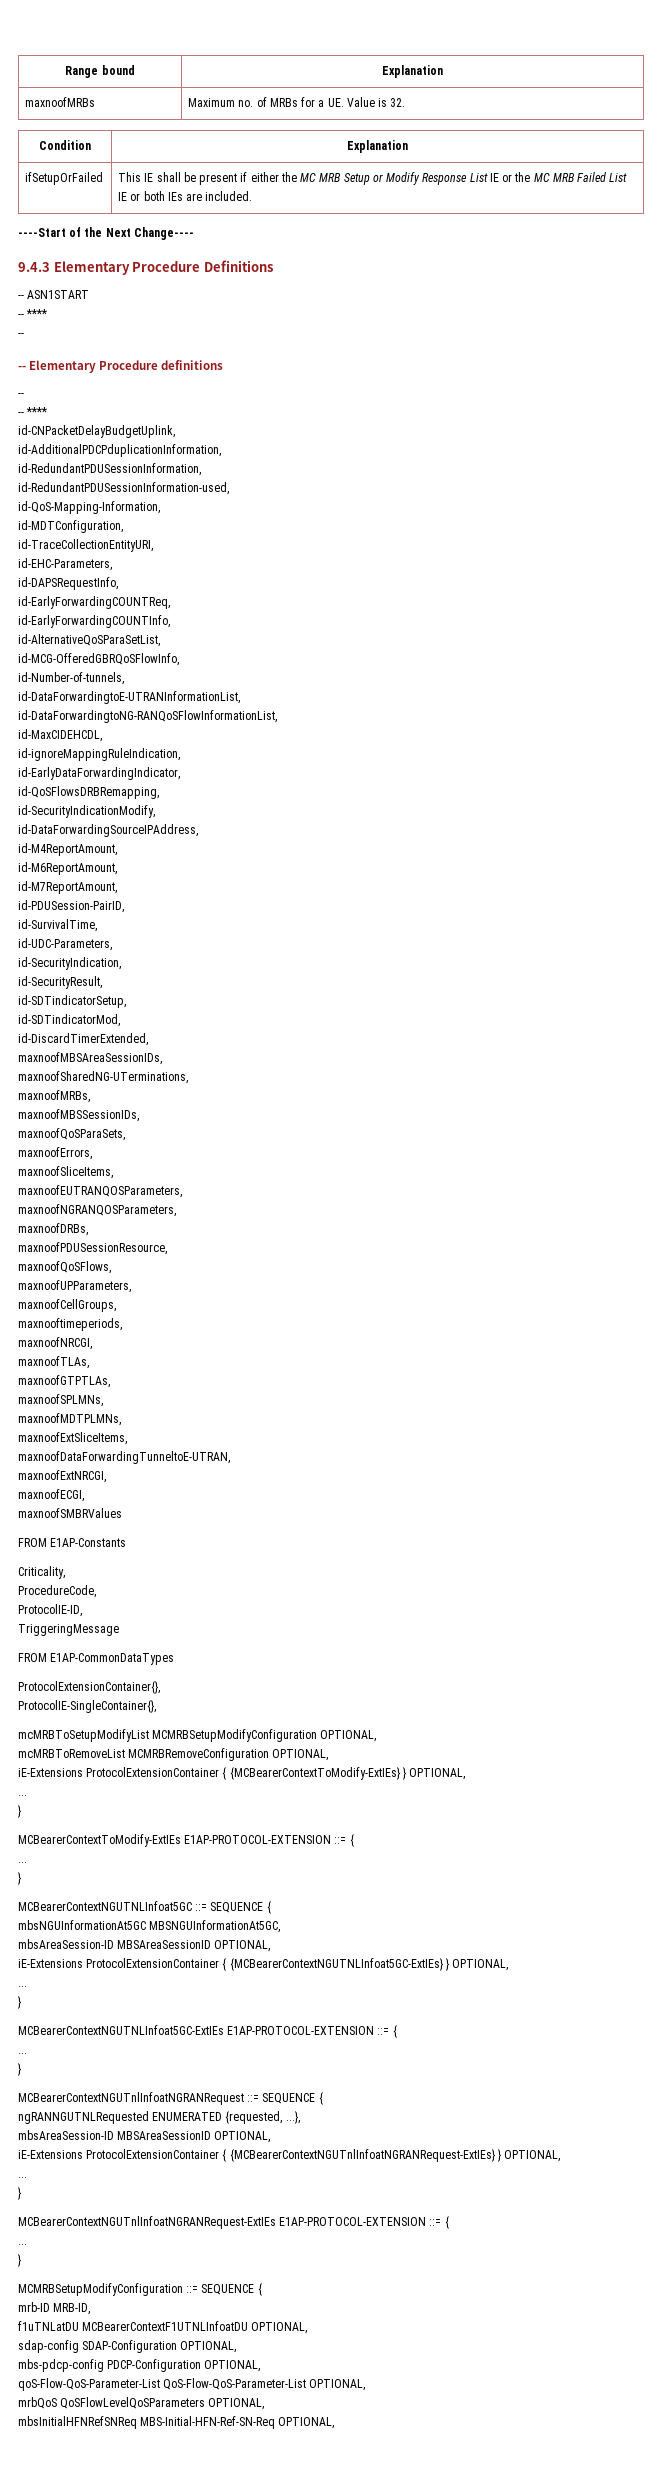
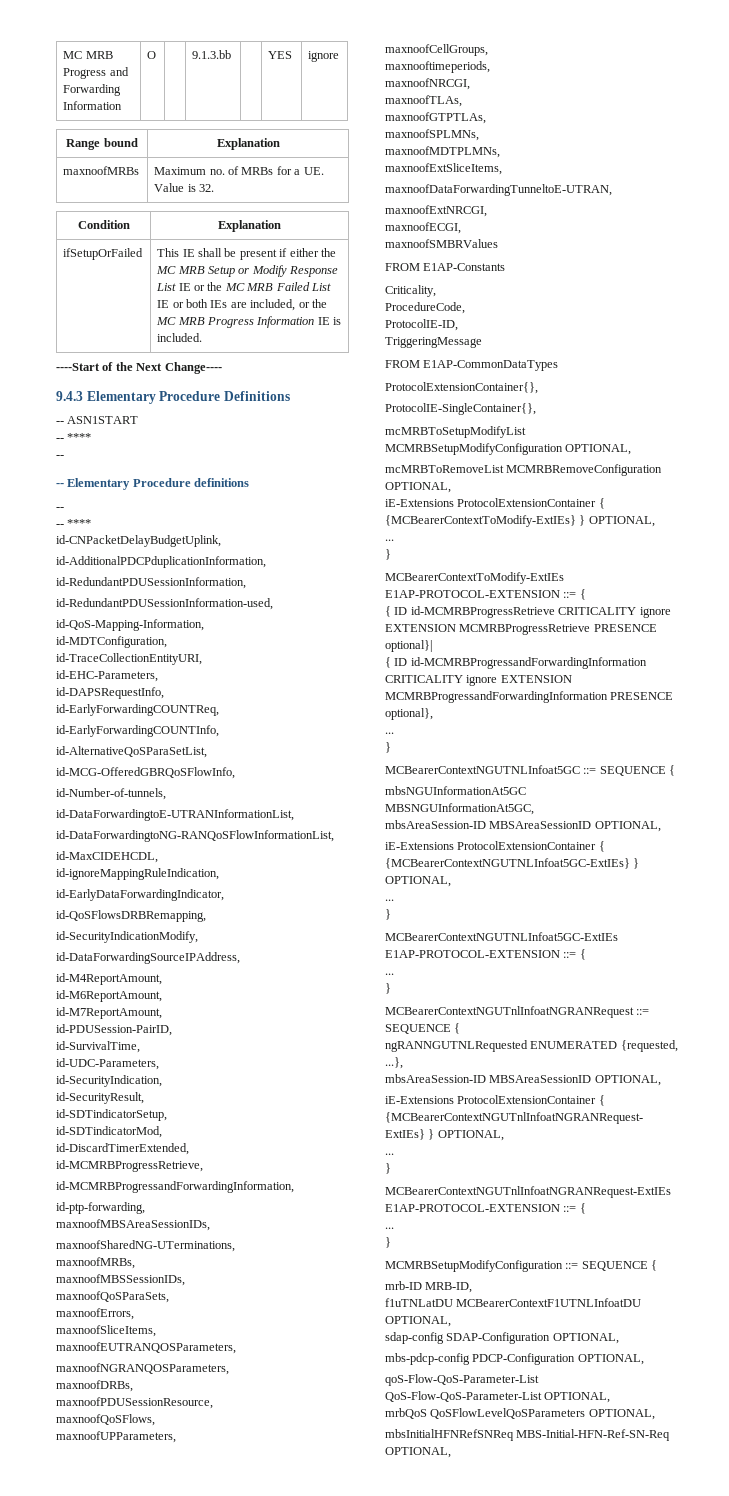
(65, 72) none -> [63,51,113,59] [63,67,129,79] [63,84,122,96] [63,101,123,110] [147,51,157,59] [192,50,232,59] [268,51,293,59] [308,51,340,62] MC MRB Progress and Forwarding Information | O | | 9.1.3.bb | | YES | ignore //
(203, 197) none -> [250,299,327,311] [156,316,342,328] included, or the MC MRB Progress Information IE is
(148, 1039) none -> [56,1160,203,1172] [56,1181,294,1193] [56,1202,145,1214] // id-MCMRBProgressRetrieve, // id-MCMRBProgressandForwardingInformation, // id-ptp-forwarding,
(354, 1840) none -> [385,606,671,618] [385,624,657,635] [385,640,433,652] [385,657,647,669] [385,675,572,686] [385,691,674,703] [385,708,433,720] // { ID id-MCMRBProgressRetrieve CRITICALITY ignore EXTENSION MCMRBProgressRetrieve PRESENCE optional}| // { ID id-MCMRBProgressandForwardingInformation CRITICALITY ignore EXTENSION MCMRBProgressandForwardingInformation PRESENCE optional},

